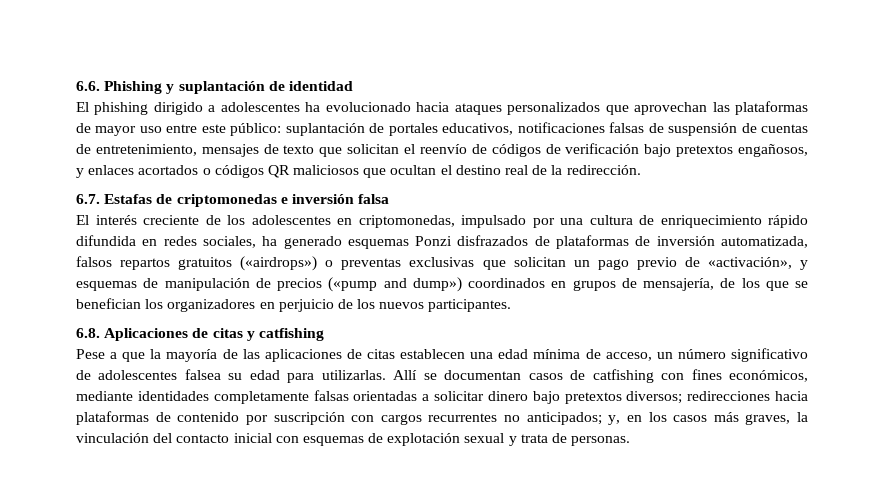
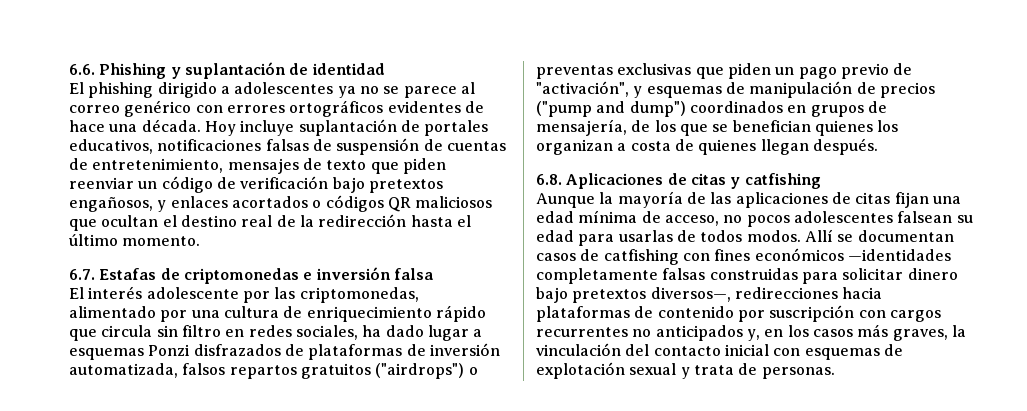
[305,101,808,115] [76,123,282,136] ha evolucionado hacia ataques personalizados que aprovechan las plataformas de mayor uso entre este público: -> [337,82,475,98] [69,100,484,117] [69,119,295,136] ya no se parece al correo genérico con errores ortográficos evidentes de hace una década. Hoy incluye
[347,144,541,157] solicitan el reenvío de códigos -> [402,158,446,174] [69,176,213,193] piden reenviar un código
[566,165,641,175] redirección. -> [318,214,471,227] [68,234,201,246] redirección hasta el último momento.
[143,215,526,228] creciente de los adolescentes en criptomonedas, impulsado -> [146,287,419,303] [69,306,156,318] adolescente por las criptomonedas, alimentado
[76,235,136,246] difundida -> [69,325,221,341] que circula sin filtro
[283,236,342,249] generado -> [385,325,483,341] dado lugar a
[240,256,318,271] («airdrops») -> [375,363,465,379] ("airdrops")
[513,257,566,267] solicitan -> [727,63,771,79] piden
[707,257,792,269] «activación», -> [536,81,629,97] "activación",
[328,277,462,292] («pump and dump») -> [536,101,686,117] ("pump and dump")
[145,299,512,312] los organizadores en perjuicio de los nuevos participantes. -> [814,120,899,136] [536,138,878,155] quienes los organizan a costa de quienes llegan después.
[76,349,146,362] Pese a que -> [536,193,595,208] Aunque
[400,349,466,359] establecen -> [894,192,929,208] fijan
[656,348,808,362] [76,369,386,383] un número significativo de adolescentes falsea su edad para utilizarlas. -> [723,211,973,227] [536,230,801,246] no pocos adolescentes falsean su edad para usarlas de todos modos.
[729,370,808,382] [76,390,430,404] económicos, mediante identidades completamente falsas orientadas a -> [754,248,951,261] [536,268,838,284] económicos —identidades completamente falsas construidas para
[626,391,683,404] diversos; -> [650,287,731,302] diversos—,
[526,412,602,425] anticipados; -> [655,325,743,341] anticipados

